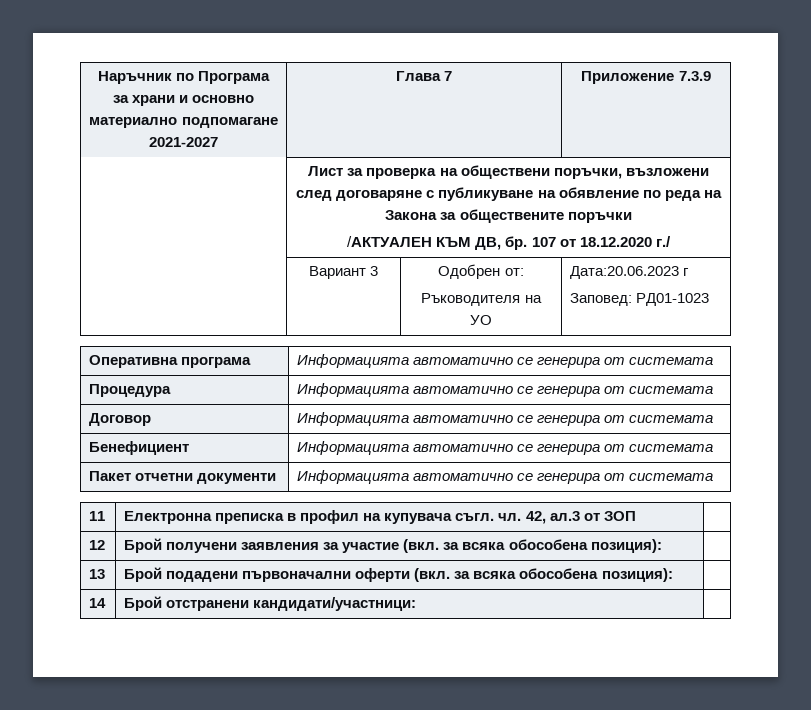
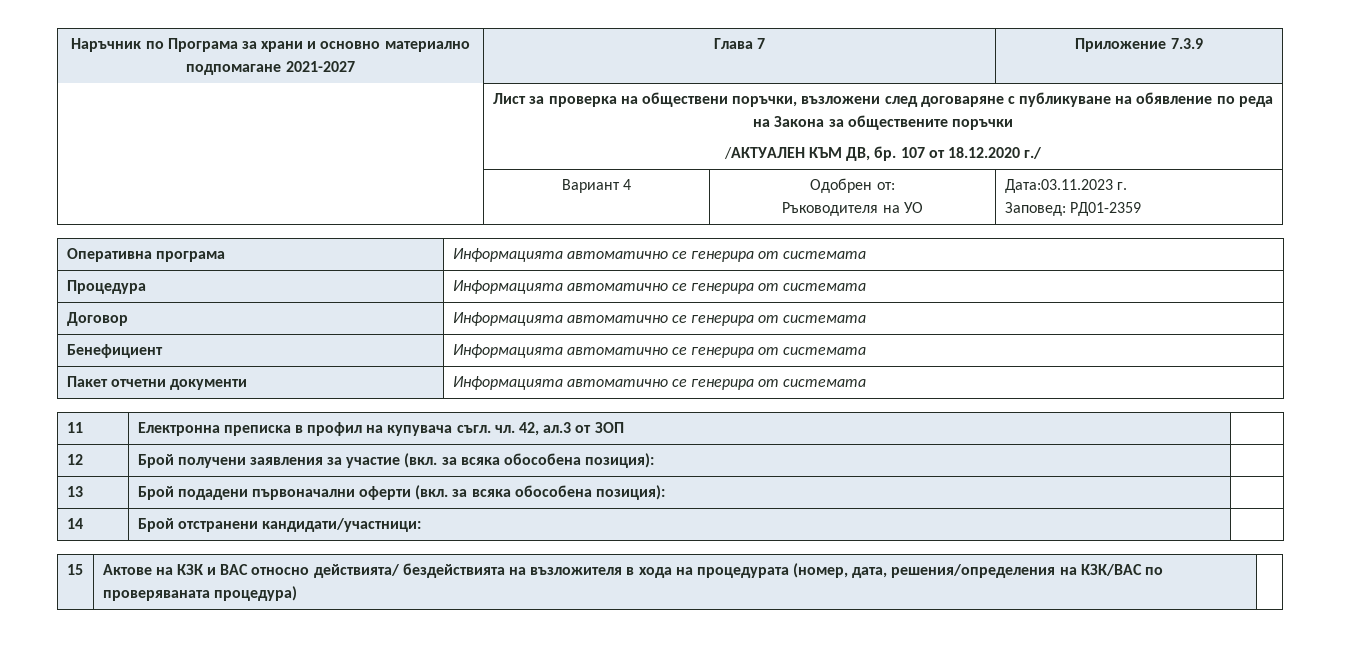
[370,266,379,276] 3 -> [623,179,632,190] 4
[570,266,690,279] Дата:20.06.2023 г -> [1004,179,1127,193] Дата:03.11.2023 г.
[636,293,710,306] РД01-1023 -> [1069,202,1141,216] РД01-2359
(417, 604) none -> [66,564,83,575] [102,563,1164,578] [102,586,297,601] // 15 | Актове на КЗК и ВАС относно действията/ бездействията на възложителя в хода на процедурата (номер, дата, решения/определения на КЗК/ВАС по проверяваната процедура) |

